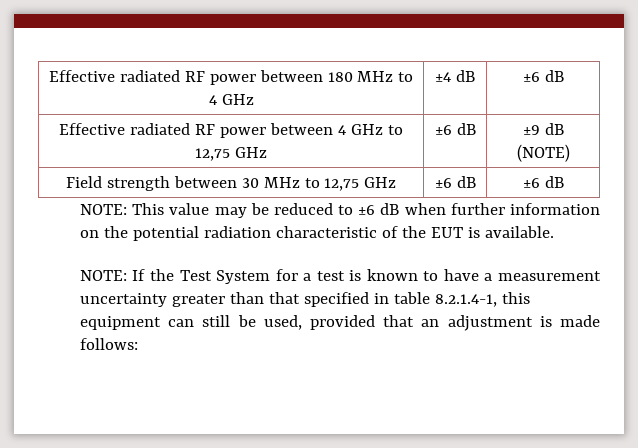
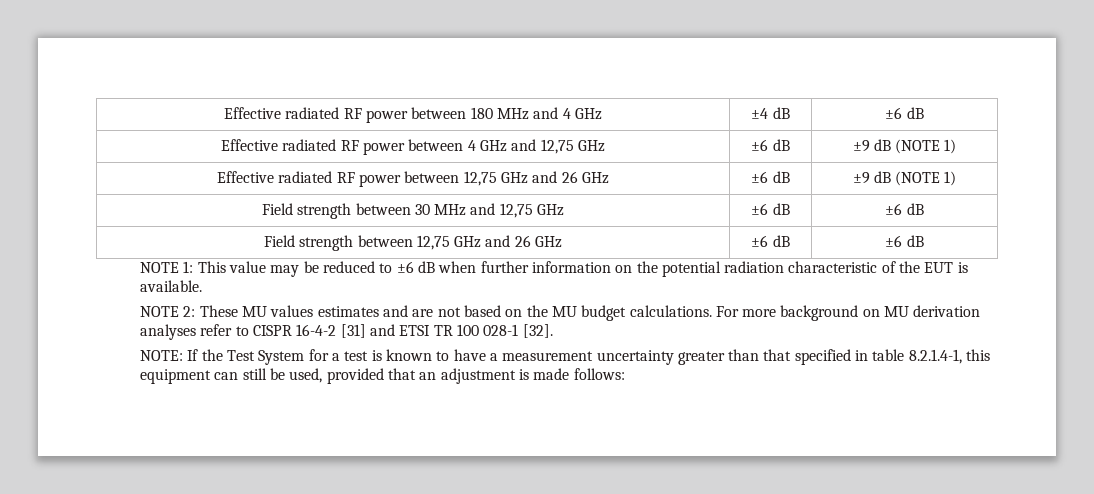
[398,72,414,82] to -> [533,107,559,119] and
[387,125,403,135] to -> [511,139,537,151] and
[516,144,570,162] (NOTE) -> [895,139,957,154] [217,171,609,187] [751,171,790,183] [852,171,957,186] (NOTE 1) // Effective radiated RF power between 12,75 GHz and 26 GHz | ±6 dB | ±9 dB (NOTE 1)
[304,178,320,188] to -> [470,203,496,215] and
[79,204,127,215] // NOTE: -> [263,235,563,251] [751,235,790,247] [885,235,924,247] [140,261,194,273] // Field strength between 12,75 GHz and 26 GHz | ±6 dB | ±6 dB // NOTE 1:
(554, 232) none -> [140,305,981,321] [140,324,553,340] // NOTE 2: These MU values estimates and are not based on the MU budget calculations. For more background on MU derivation analyses refer to CISPR 16-4-2 [31] and ETSI TR 100 028-1 [32].

